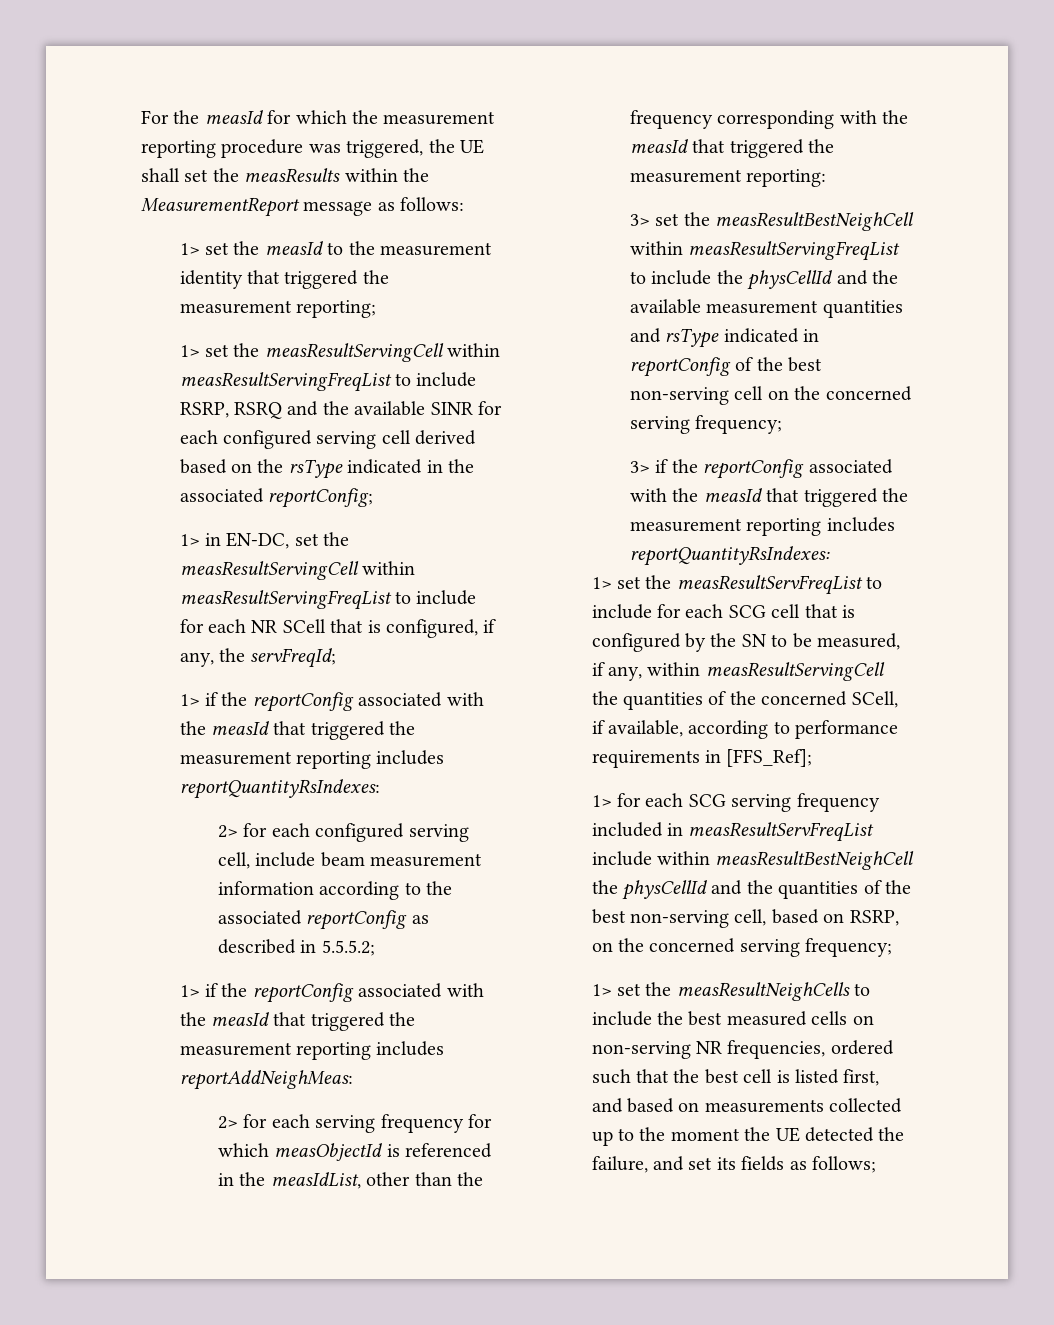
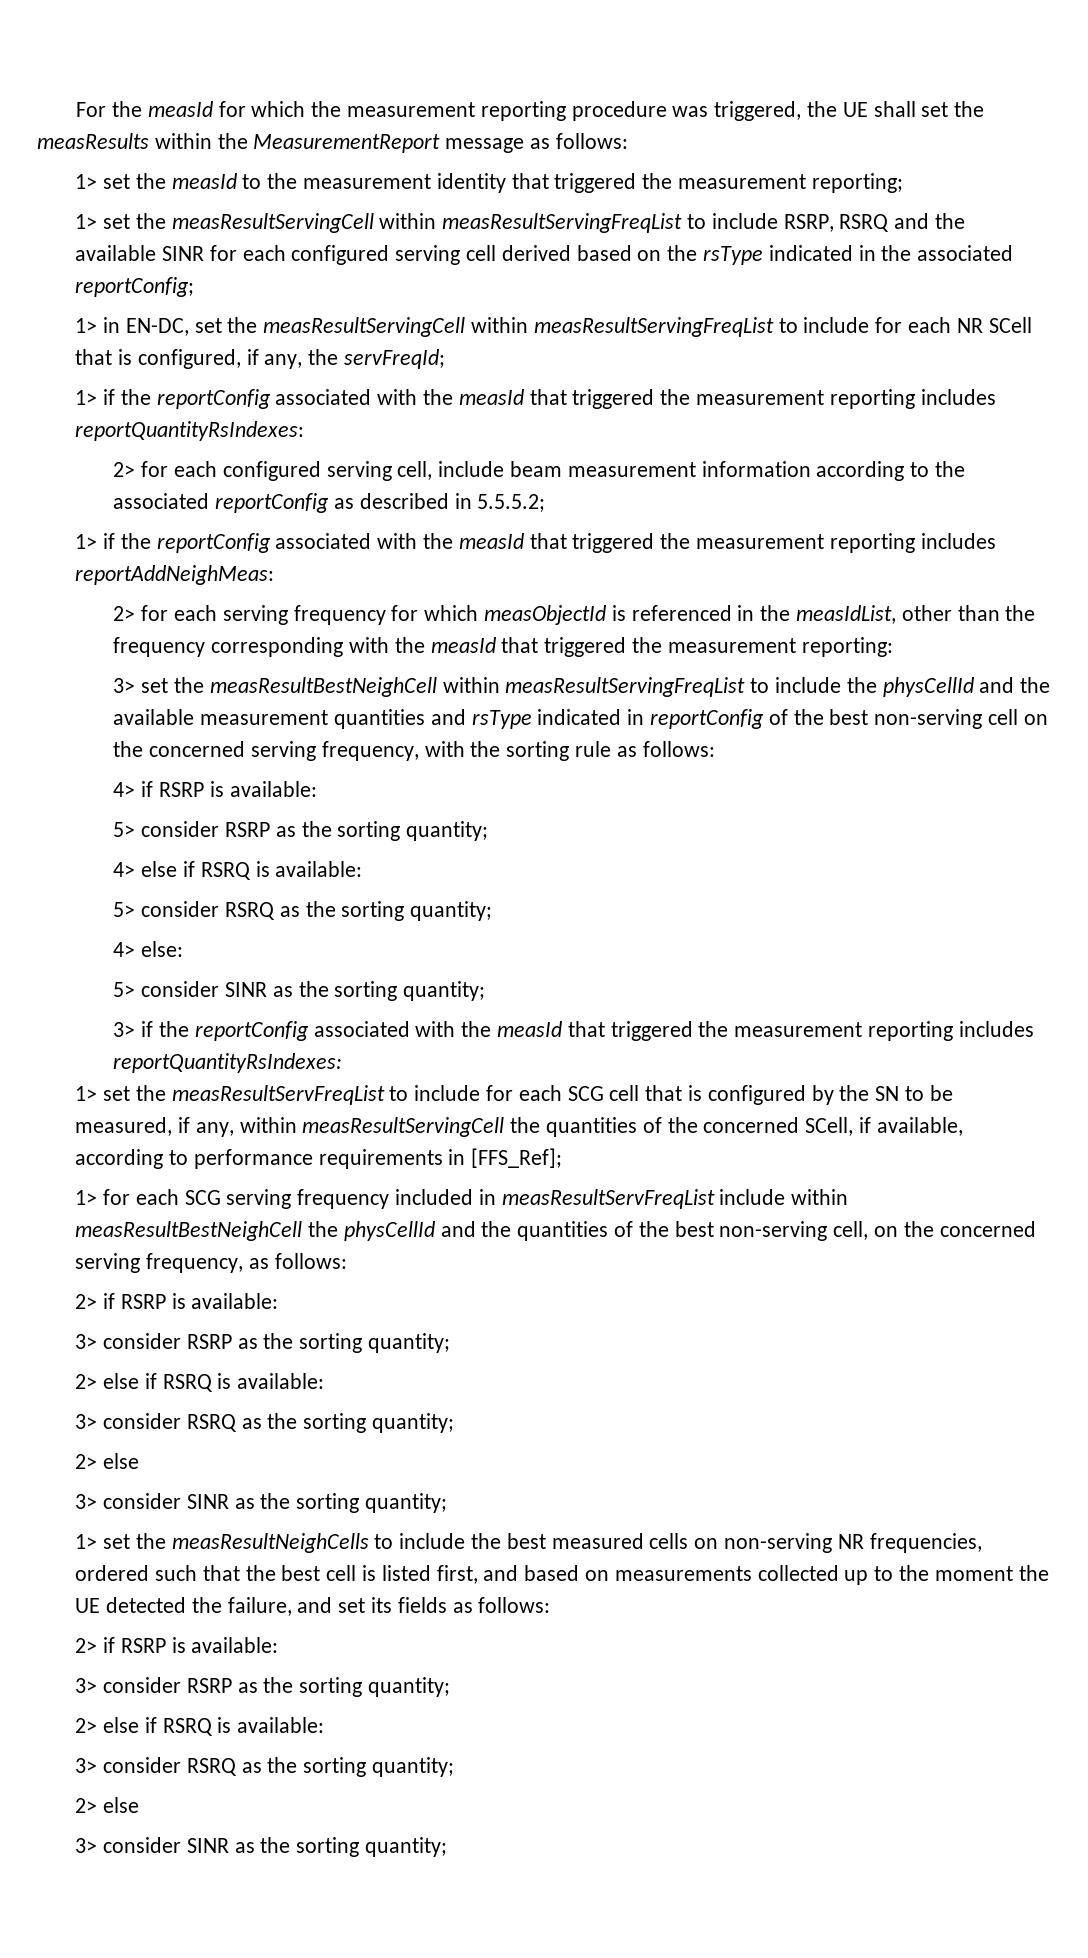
[695,415,783,434] frequency; -> [321,741,715,761] [113,781,317,797] [113,821,489,841] [113,861,363,880] [113,901,493,921] [113,941,184,957] [113,981,486,1001] frequency, with the sorting rule as follows: // 4> if RSRP is available: // 5> consider RSRP as the sorting quantity; // 4> else if RSRQ is available: // 5> consider RSRQ as the sorting quantity; // 4> else: // 5> consider SINR as the sorting quantity;
[771,909,899,926] [591,938,893,957] based on RSRP, on the concerned serving frequency; -> [874,1221,1036,1237] [75,1253,347,1273] [75,1293,279,1309] [75,1333,451,1353] [75,1373,325,1392] [75,1413,455,1433] [75,1453,140,1469] [75,1493,448,1513] on the concerned serving frequency, as follows: // 2> if RSRP is available: // 3> consider RSRP as the sorting quantity; // 2> else if RSRQ is available: // 3> consider RSRQ as the sorting quantity; // 2> else // 3> consider SINR as the sorting quantity;
[811,1156,876,1173] follows; -> [478,1597,551,1613] [75,1637,279,1653] [75,1677,451,1697] [75,1717,325,1736] [75,1757,455,1777] [75,1797,140,1813] [75,1837,448,1857] follows: // 2> if RSRP is available: // 3> consider RSRP as the sorting quantity; // 2> else if RSRQ is available: // 3> consider RSRQ as the sorting quantity; // 2> else // 3> consider SINR as the sorting quantity;

